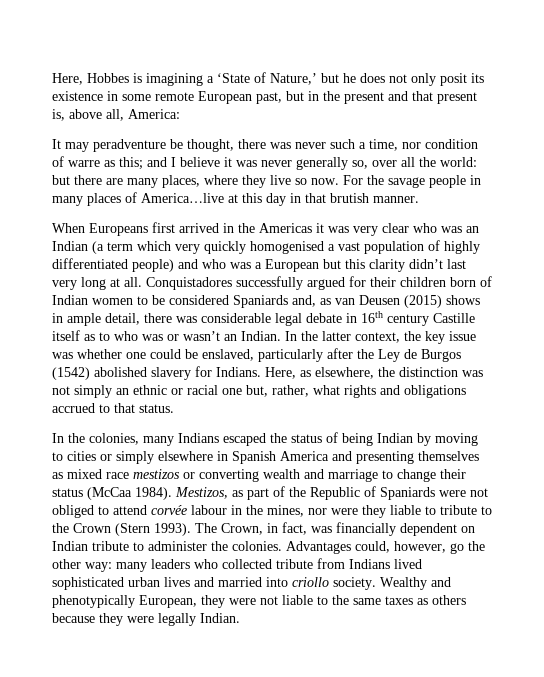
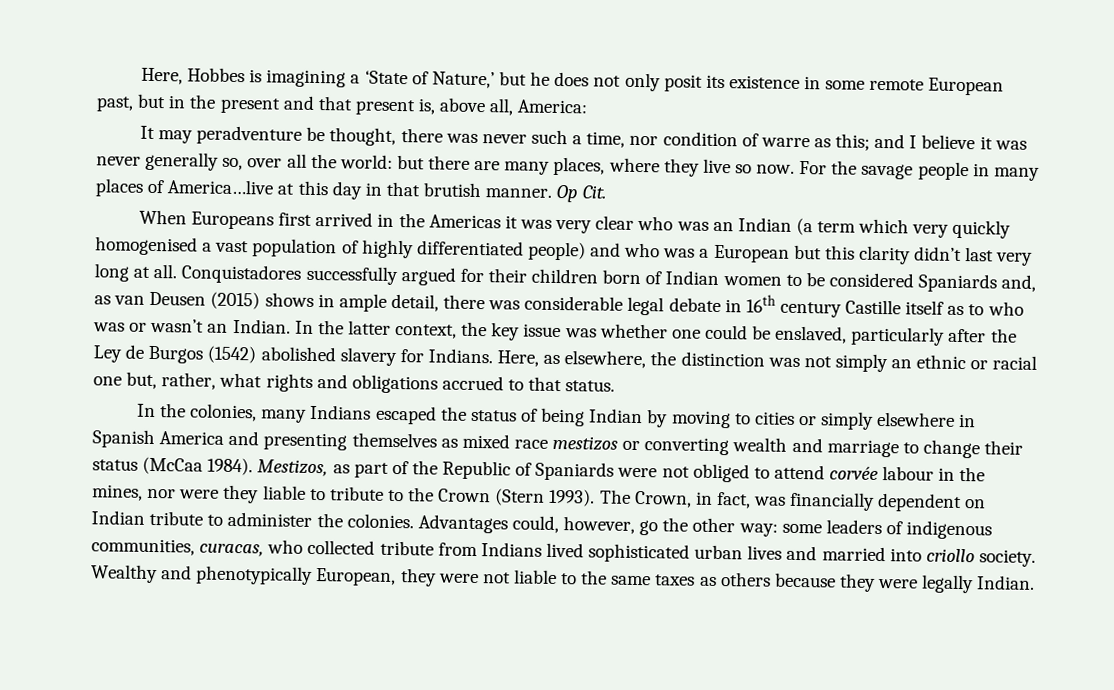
(419, 199) none -> [556,184,607,203] Op Cit.
[116,559,190,572] many leaders -> [781,519,993,540] [91,538,265,557] some leaders of indigenous communities, curacas,

